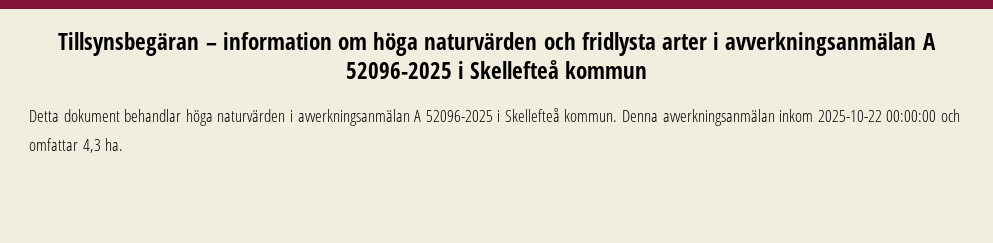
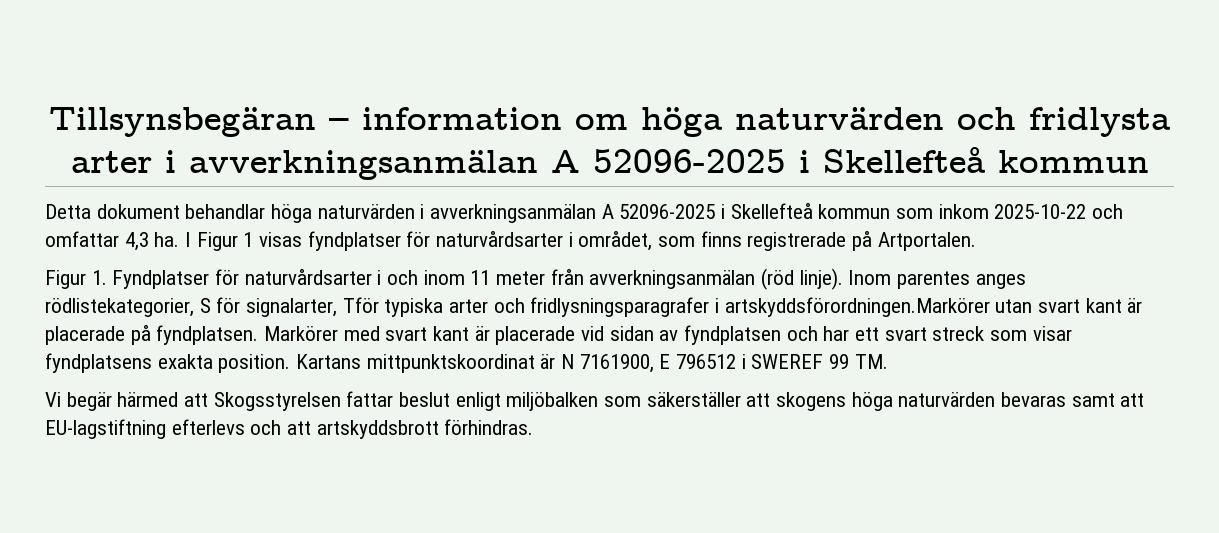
[564,109,775,126] kommun. Denna avverkningsanmälan -> [818,204,934,219] kommun som
[886,110,937,122] 00:00:00 -> (1087, 211) none
(124, 144) none -> [185,231,976,251] [45,268,1026,290] [45,297,1143,317] [45,325,1072,345] [45,353,888,373] [45,391,1145,411] [45,419,534,439] I Figur 1 visas fyndplatser för naturvårdsarter i området, som finns registrerade på Artportalen. // Figur 1. Fyndplatser för naturvårdsarter i och inom 11 meter från avverkningsanmälan (röd linje). Inom parentes anges rödlistekategorier, S för signalarter, Tför typiska arter och fridlysningsparagrafer i artskyddsförordningen.Markörer utan svart kant är placerade på fyndplatsen. Markörer med svart kant är placerade vid sidan av fyndplatsen och har ett svart streck som visar fyndplatsens exakta position. Kartans mittpunktskoordinat är N 7161900, E 796512 i SWEREF 99 TM. // Vi begär härmed att Skogsstyrelsen fattar beslut enligt miljöbalken som säkerställer att skogens höga naturvärden bevaras samt att EU-lagstiftning efterlevs och att artskyddsbrott förhindras.

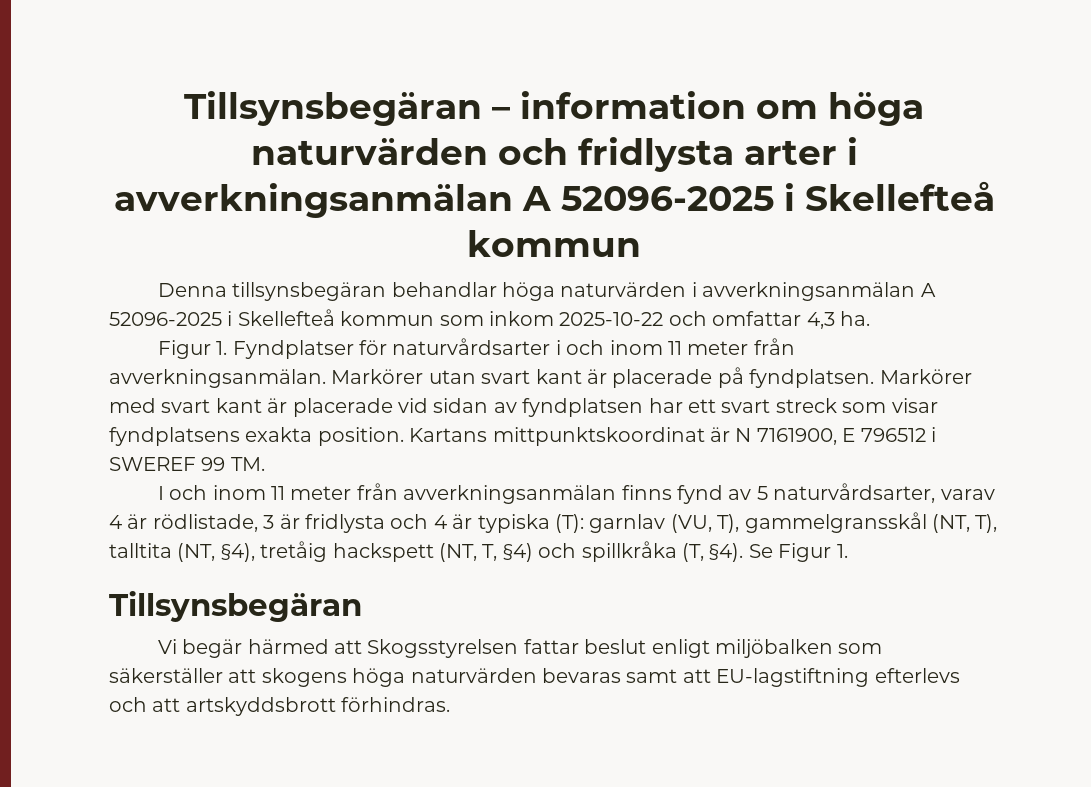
[45,204,180,219] Detta dokument -> [157,282,387,301] Denna tillsynsbegäran
[185,231,976,251] I Figur 1 visas fyndplatser för naturvårdsarter i området, som finns registrerade på Artportalen. -> (870, 318) none
[589,268,1026,290] [45,297,990,317] avverkningsanmälan (röd linje). Inom parentes anges rödlistekategorier, S för signalarter, Tför typiska arter och fridlysningsparagrafer i artskyddsförordningen.Markörer -> [109,369,424,388] avverkningsanmälan. Markörer
[786,326,818,341] och -> (644, 407) none
(888, 361) none -> [157,483,995,504] [109,512,998,533] [109,541,848,562] [109,591,362,622] // I och inom 11 meter från avverkningsanmälan finns fynd av 5 naturvårdsarter, varav 4 är rödlistade, 3 är fridlysta och 4 är typiska (T): garnlav (VU, T), gammelgransskål (NT, T), talltita (NT, §4), tretåig hackspett (NT, T, §4) och spillkråka (T, §4). Se Figur 1. // Tillsynsbegäran

